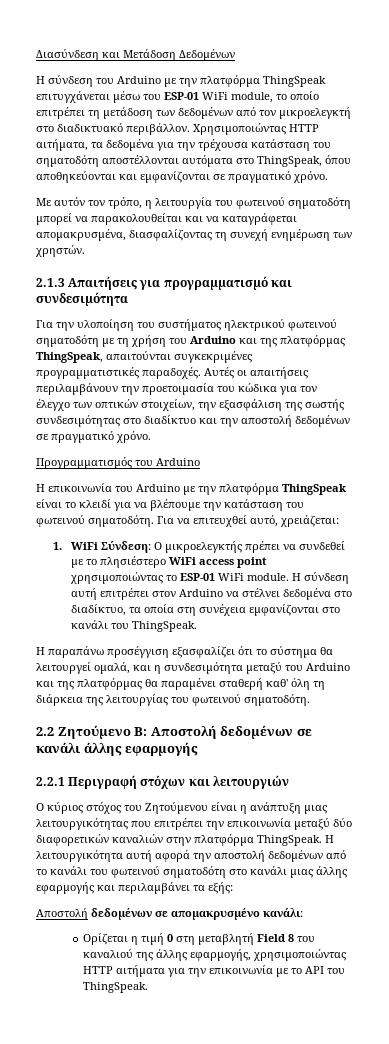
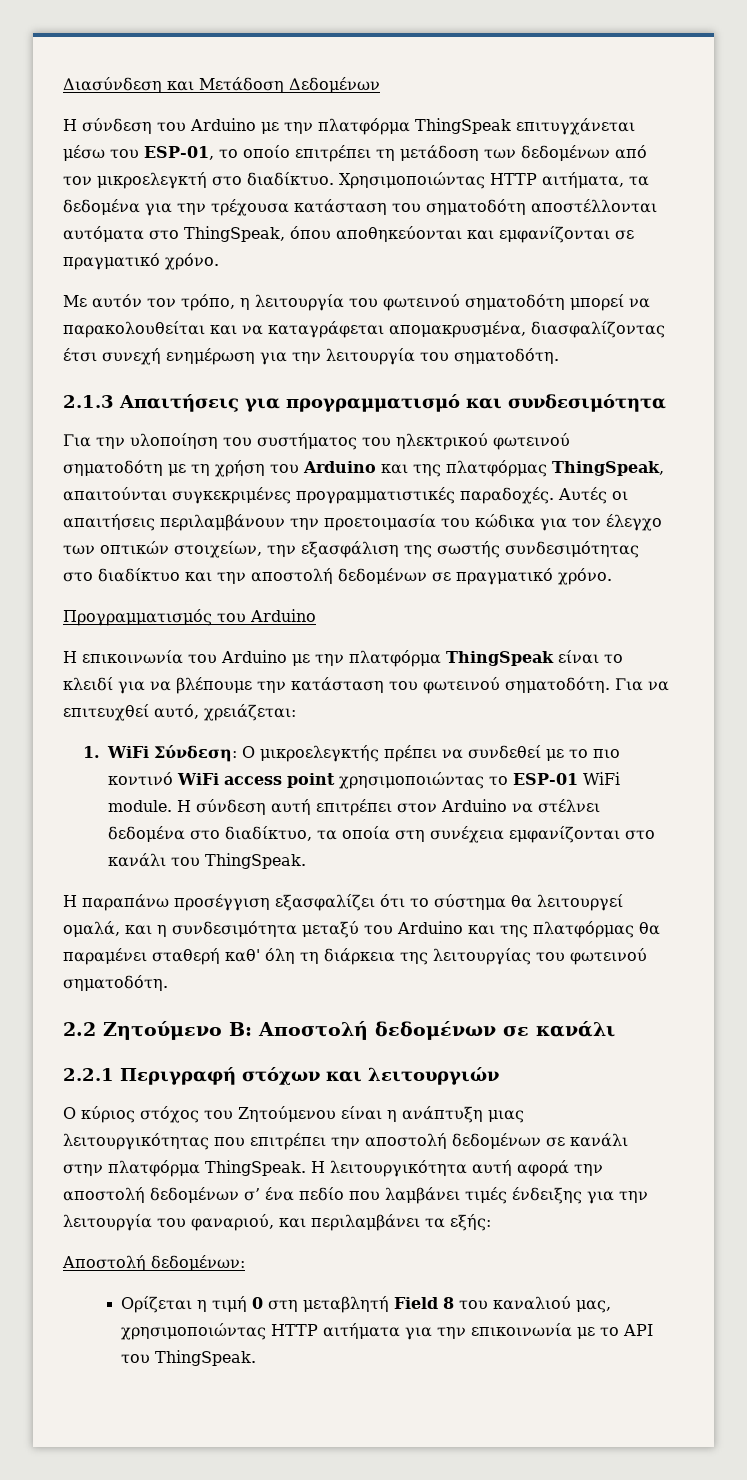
[164,92,273,103] ESP-01 WiFi module, -> [144,146,214,160] ESP-01,
[57,123,190,135] διαδικτυακό περιβάλλον. -> [247,172,334,186] διαδίκτυο.
[215,232,227,241] τη -> [63,348,97,362] έτσι
[333,232,352,238] [35,245,85,257] των χρηστών. -> [260,348,559,365] για την λειτουργία του σηματοδότη.
(221, 325) none -> [362,437,391,447] του
[99,556,166,568] πλησιέστερο -> [593,749,621,759] [108,772,174,786] πιο κοντινό
[83,742,199,756] άλλης εφαρμογής -> (615, 1029) none
[227,818,352,830] [36,834,163,846] επικοινωνία μεταξύ δύο διαφορετικών καναλιών -> [365,1133,628,1149] αποστολή δεδομένων σε κανάλι
[326,850,346,859] [36,866,347,878] [36,882,94,894] από το κανάλι του φωτεινού σηματοδότη στο κανάλι μιας άλλης εφαρμογής -> [244,1187,648,1204] [63,1214,274,1231] σ’ ένα πεδίο που λαμβάνει τιμές ένδειξης για την λειτουργία του φαναριού,
[91,907,303,920] δεδομένων σε απομακρυσμένο κανάλι: -> [151,1255,245,1271] δεδομένων:
[135,949,251,961] της άλλης εφαρμογής, -> [576,1300,612,1313] μας,

